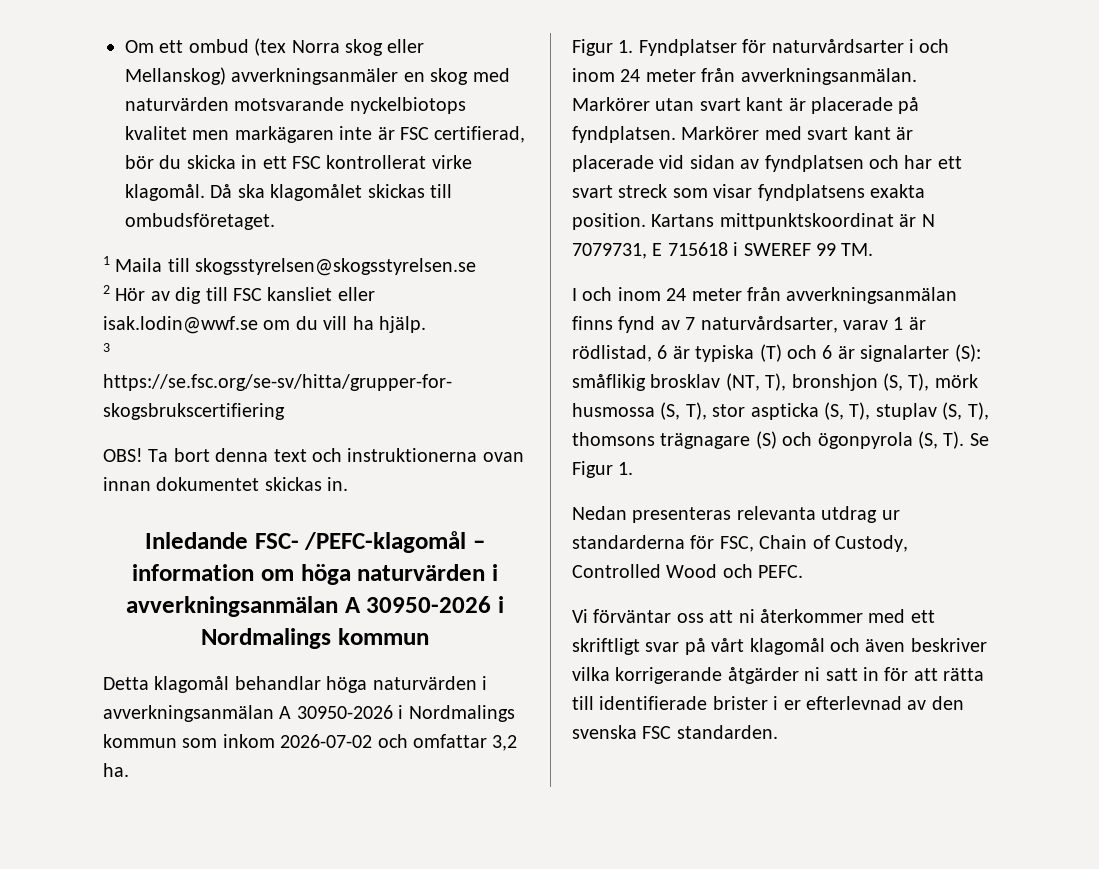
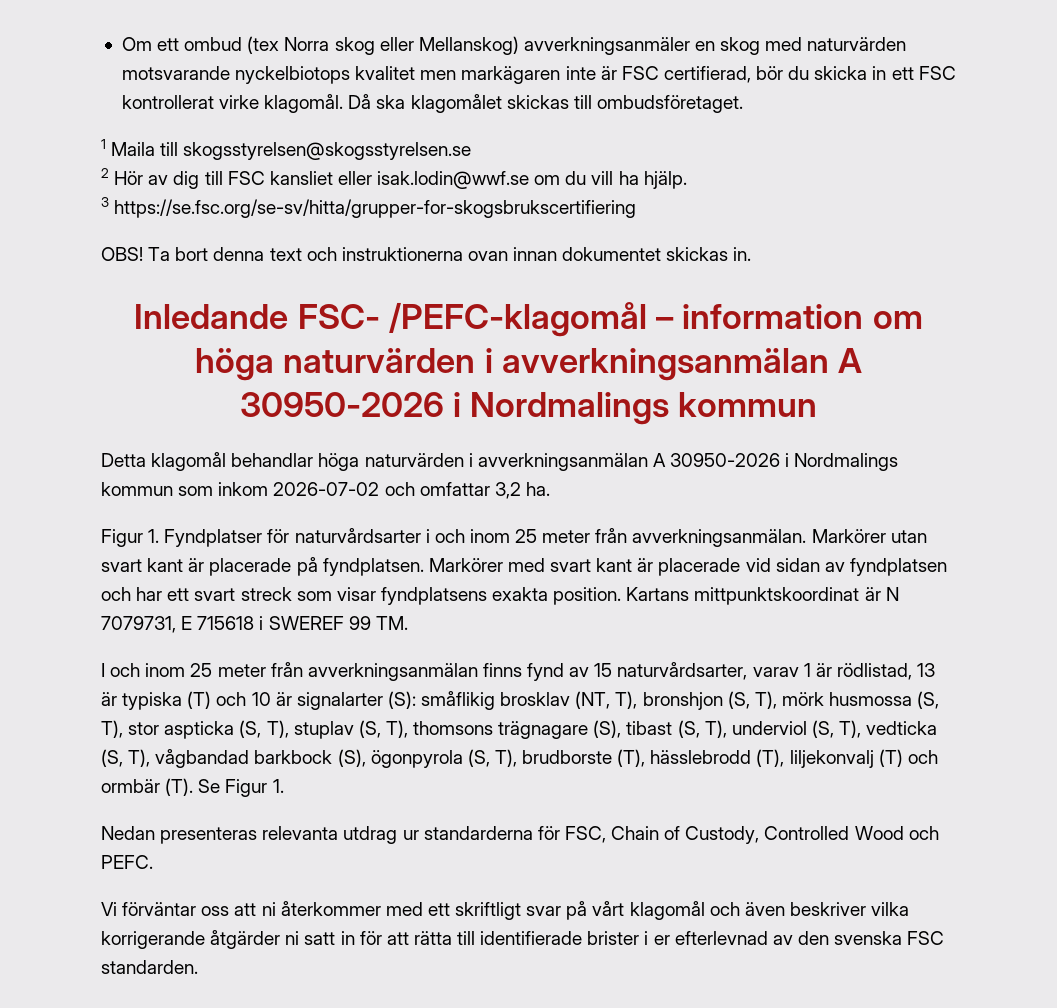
[620,69,641,82] 24 -> [515,529,538,543] 25
[666,288,687,301] 24 -> [190,663,213,677] 25
[685,317,696,330] 7 -> [594,663,613,677] 15
[657,345,668,359] 6 -> [917,663,936,677] 13
[822,345,833,359] 6 -> [251,692,271,706] 10
[755,431,965,449] (S) och ögonpyrola (S, T). -> [593,720,938,738] [101,749,938,768] [101,778,194,796] (S), tibast (S, T), underviol (S, T), vedticka (S, T), vågbandad barkbock (S), ögonpyrola (S, T), brudborste (T), hässlebrodd (T), liljekonvalj (T) och ormbär (T).

